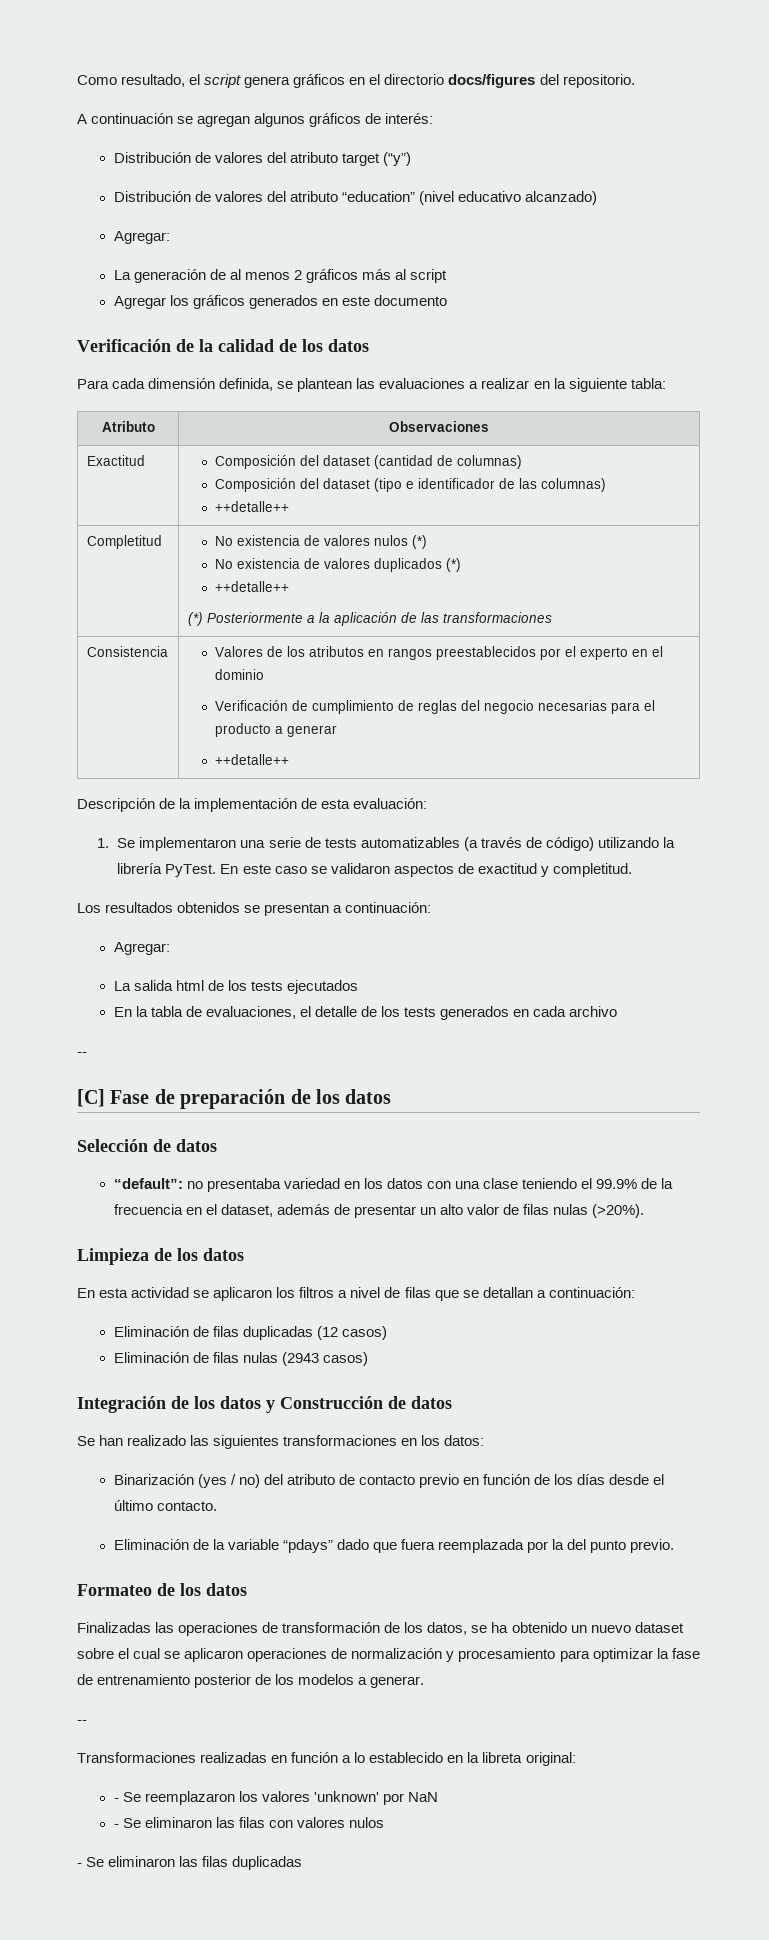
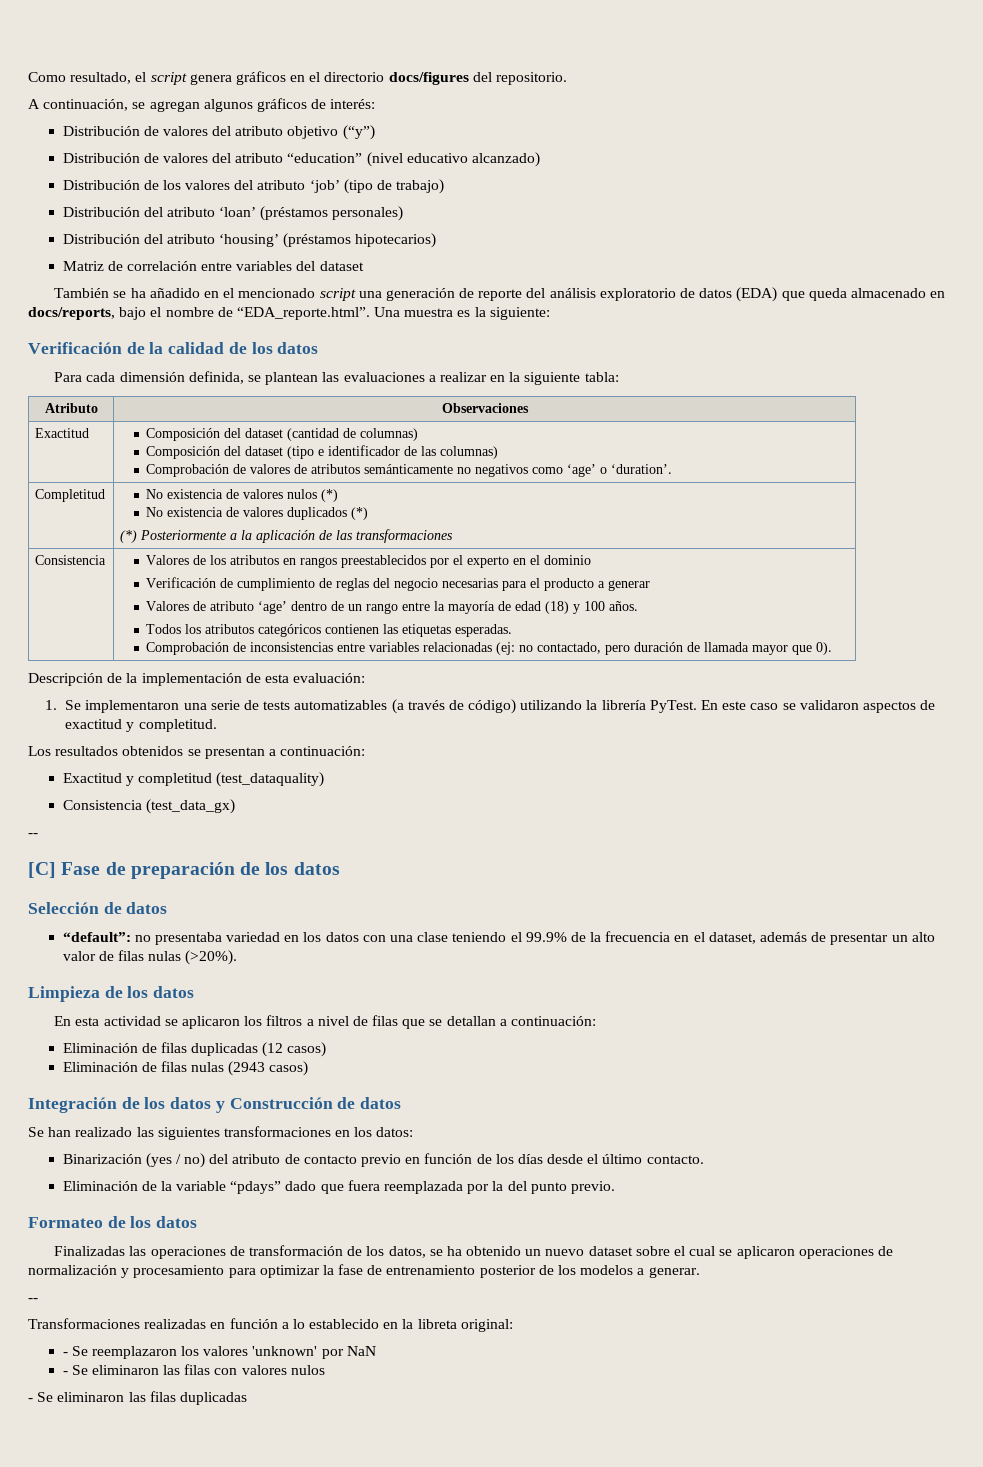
[91,113,174,124] continuación -> [43,99,129,111] continuación,
[341,153,380,166] target -> [287,126,339,139] objetivo
[113,231,170,244] [113,269,448,283] [113,295,447,309] Agregar: // La generación de al menos 2 gráficos más al script // Agregar los gráficos generados en este documento -> [62,179,445,194] [62,206,404,221] [62,233,437,248] [62,261,364,271] [54,287,946,302] [28,307,550,320] Distribución de los valores del atributo ‘job’ (tipo de trabajo) // Distribución del atributo ‘loan’ (préstamos personales) // Distribución del atributo ‘housing’ (préstamos hipotecarios) // Matriz de correlación entre variables del dataset // También se ha añadido en el mencionado script una generación de reporte del análisis exploratorio de datos (EDA) que queda almacenado en docs/reports, bajo el nombre de “EDA_reporte.html”. Una muestra es la siguiente:
[214,501,289,512] ++detalle++ -> [146,464,673,477] Comprobación de valores de atributos semánticamente no negativos como ‘age’ o ‘duration’.
[214,581,289,592] // ++detalle++ -> (369, 513) none
[214,754,289,765] ++detalle++ -> [146,601,639,614] [146,624,513,637] [146,642,833,655] Valores de atributo ‘age’ dentro de un rango entre la mayoría de edad (18) y 100 años. // Todos los atributos categóricos contienen las etiquetas esperadas. // Comprobación de inconsistencias entre variables relacionadas (ej: no contactado, pero duración de llamada mayor que 0).
[113,942,170,955] [113,980,358,994] [113,1006,618,1020] Agregar: // La salida html de los tests ejecutados // En la tabla de evaluaciones, el detalle de los tests generados en cada archivo -> [62,772,325,787] [62,799,235,814] Exactitud y completitud (test_dataquality) // Consistencia (test_data_gx)

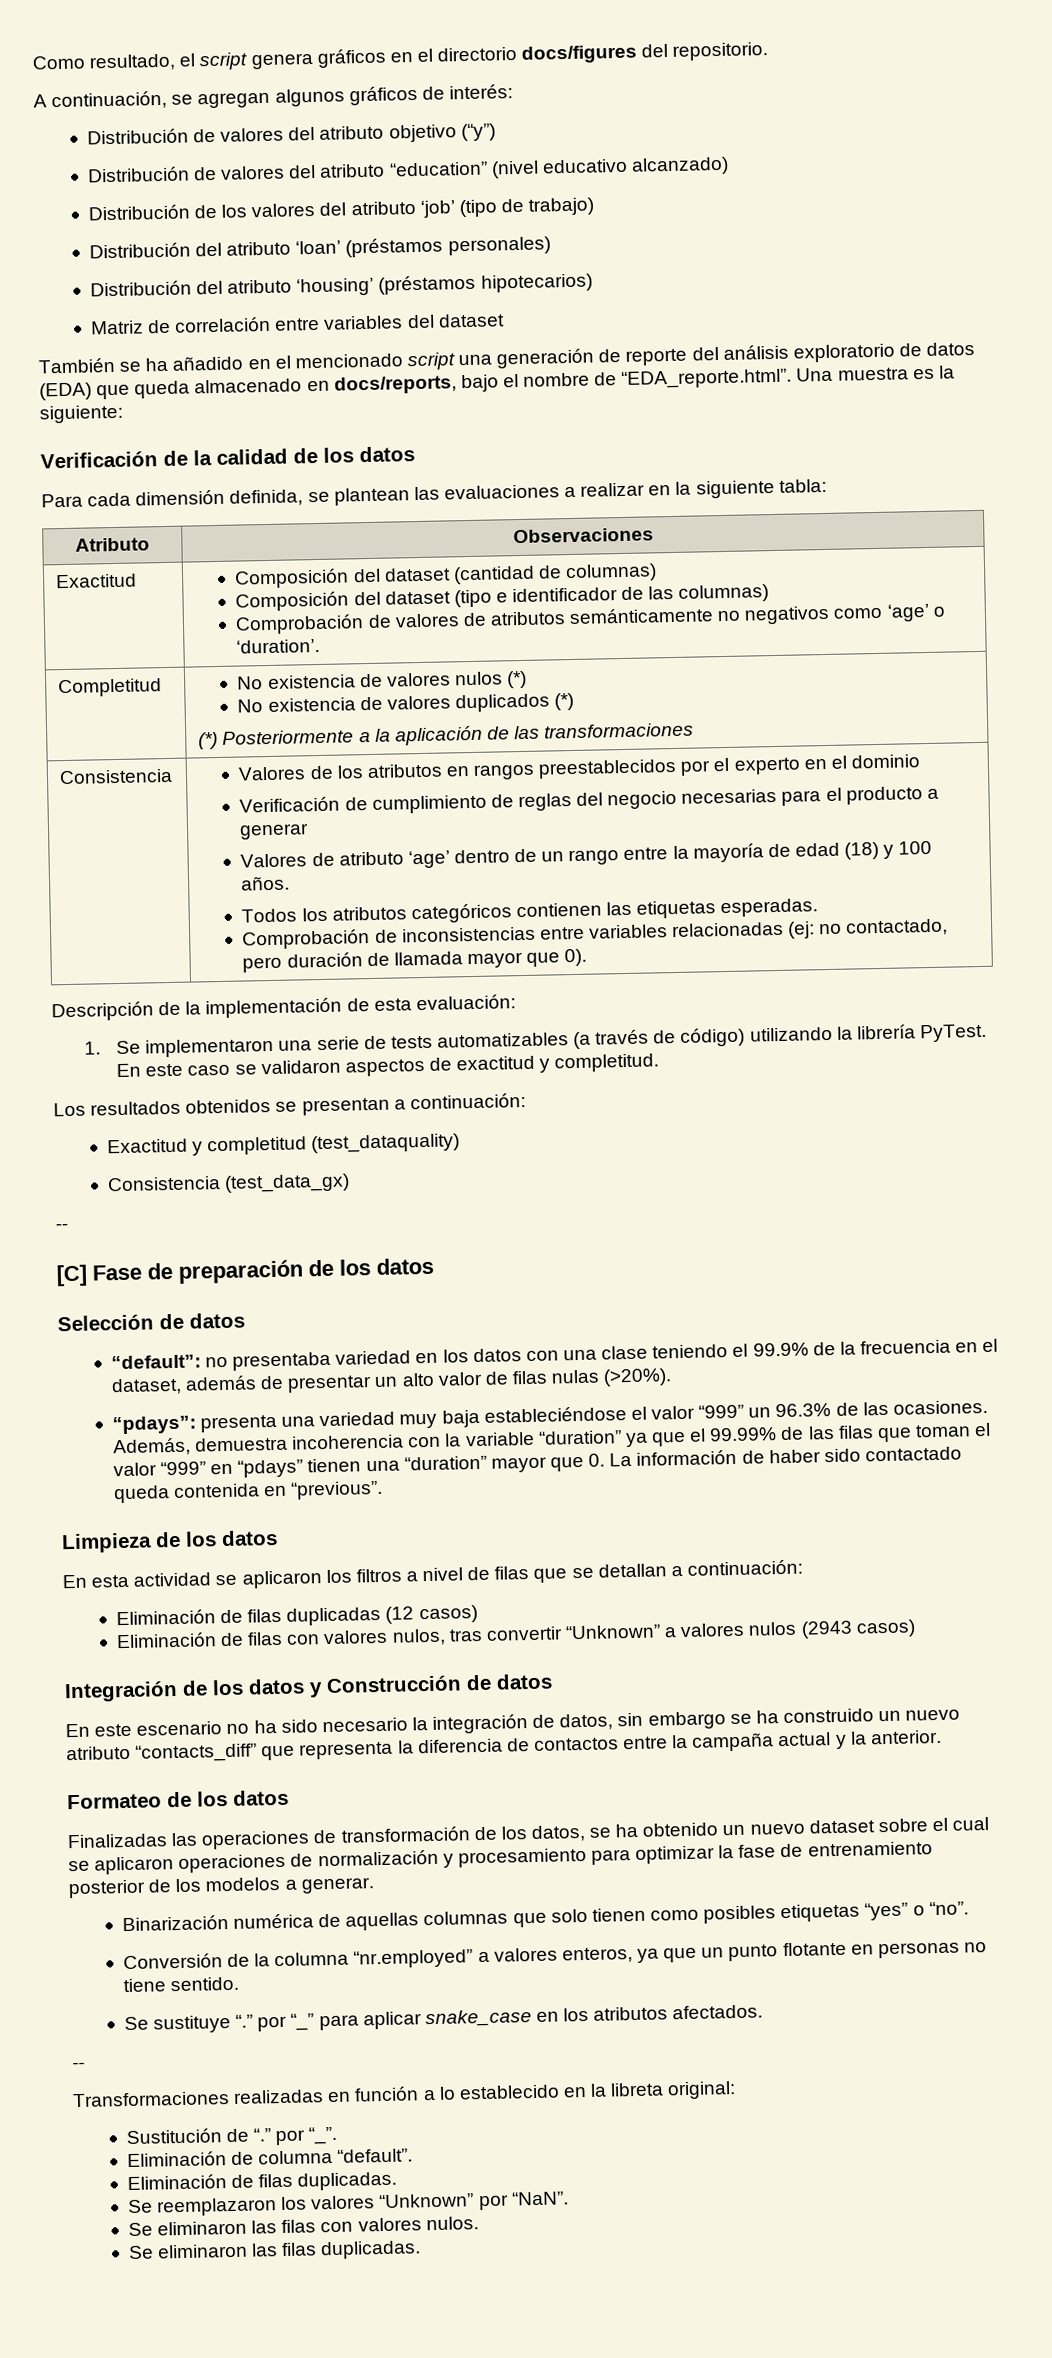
(238, 957) none -> [111,1399,988,1435] [112,1422,992,1457] [112,1446,962,1478] [112,1480,384,1504] // “pdays”: presenta una variedad muy baja estableciéndose el valor “999” un 96.3% de las ocasiones. Además, demuestra incoherencia con la variable “duration” ya que el 99.99% de las filas que toman el valor “999” en “pdays” tienen una “duration” mayor que 0. La información de haber sido contactado queda contenida en “previous”.
[191,1062,225,1072] nulas -> [286,1621,798,1646] con valores nulos, tras convertir “Unknown” a valores nulos
[28,1126,414,1140] [62,1153,704,1168] [62,1180,615,1194] Se han realizado las siguientes transformaciones en los datos: // Binarización (yes / no) del atributo de contacto previo en función de los días desde el último contacto. // Eliminación de la variable “pdays” dado que fuera reemplazada por la del punto previo. -> [65,1708,961,1738] [66,1729,942,1763] En este escenario no ha sido necesario la integración de datos, sin embargo se ha construido un nuevo atributo “contacts_diff” que representa la diferencia de contactos entre la campaña actual y la anterior.
(700, 1272) none -> [121,1901,969,1932] [122,1941,987,1970] [122,1976,240,1993] [123,2004,764,2034] // Binarización numérica de aquellas columnas que solo tienen como posibles etiquetas “yes” o “no”. // Conversión de la columna “nr.employed” a valores enteros, ya que un punto flotante en personas no tiene sentido. // Se sustituye “.” por “_” para aplicar snake_case en los atributos afectados.
[62,1346,376,1359] [62,1371,68,1375] - Se reemplazaron los valores 'unknown' por NaN // - -> [125,2126,338,2146] [126,2148,414,2168] [126,2171,398,2191] [127,2191,569,2217] Sustitución de “.” por “_”. // Eliminación de columna “default”. // Eliminación de filas duplicadas. // Se reemplazaron los valores “Unknown” por “NaN”. //
[290,1365,325,1375] [28,1391,247,1405] nulos // - Se eliminaron las filas duplicadas -> [425,2216,479,2231] [127,2240,422,2260] nulos. // Se eliminaron las filas duplicadas.

